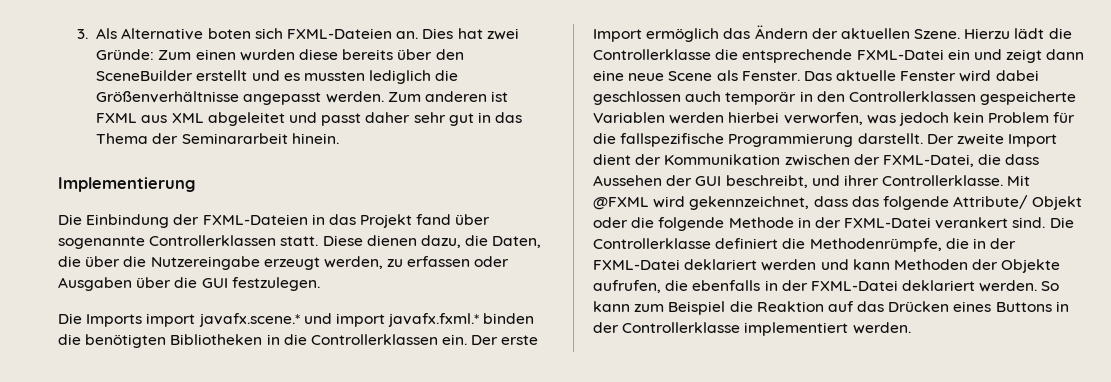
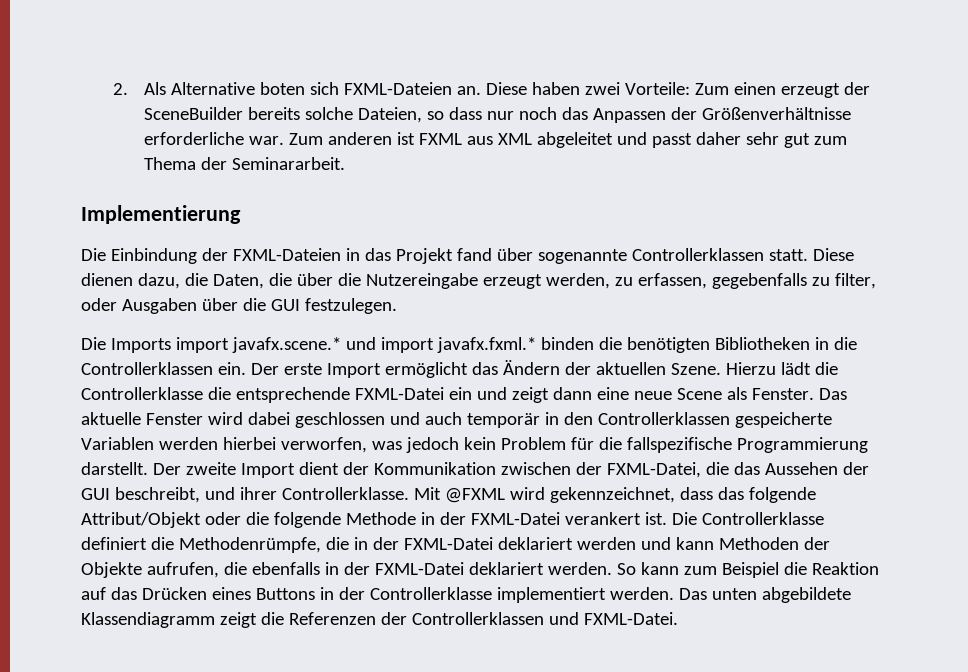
[77,29,89,39] 3. -> [112,83,128,95] 2.
[422,28,519,40] [96,49,464,61] [96,70,459,84] [96,91,384,105] Dies hat zwei Gründe: Zum einen wurden diese bereits über den SceneBuilder erstellt und es mussten lediglich die Größenverhältnisse angepasst werden. -> [486,82,871,98] [144,107,852,123] [144,132,285,145] Diese haben zwei Vorteile: Zum einen erzeugt der SceneBuilder bereits solche Dateien, so dass nur noch das Anpassen der Größenverhältnisse erforderliche war.
[477,112,523,123] [96,133,339,144] in das Thema der Seminararbeit hinein. -> [814,136,848,145] [144,157,346,170] zum Thema der Seminararbeit.
[407,256,471,267] erfassen -> [637,273,876,289] erfassen, gegebenfalls zu filter,
[646,28,720,42] ermöglich -> [384,362,468,378] ermöglicht
(681, 98) none -> [389,412,420,425] und
[1005,154,1040,165] dass -> [733,462,760,475] das
[953,195,1083,210] Attribute/ Objekt -> [81,512,201,528] Attribut/Objekt
[1012,217,1046,228] sind. -> [644,512,667,525] ist.
(911, 328) none -> [678,587,851,603] [81,612,678,628] Das unten abgebildete Klassendiagramm zeigt die Referenzen der Controllerklassen und FXML-Datei.

